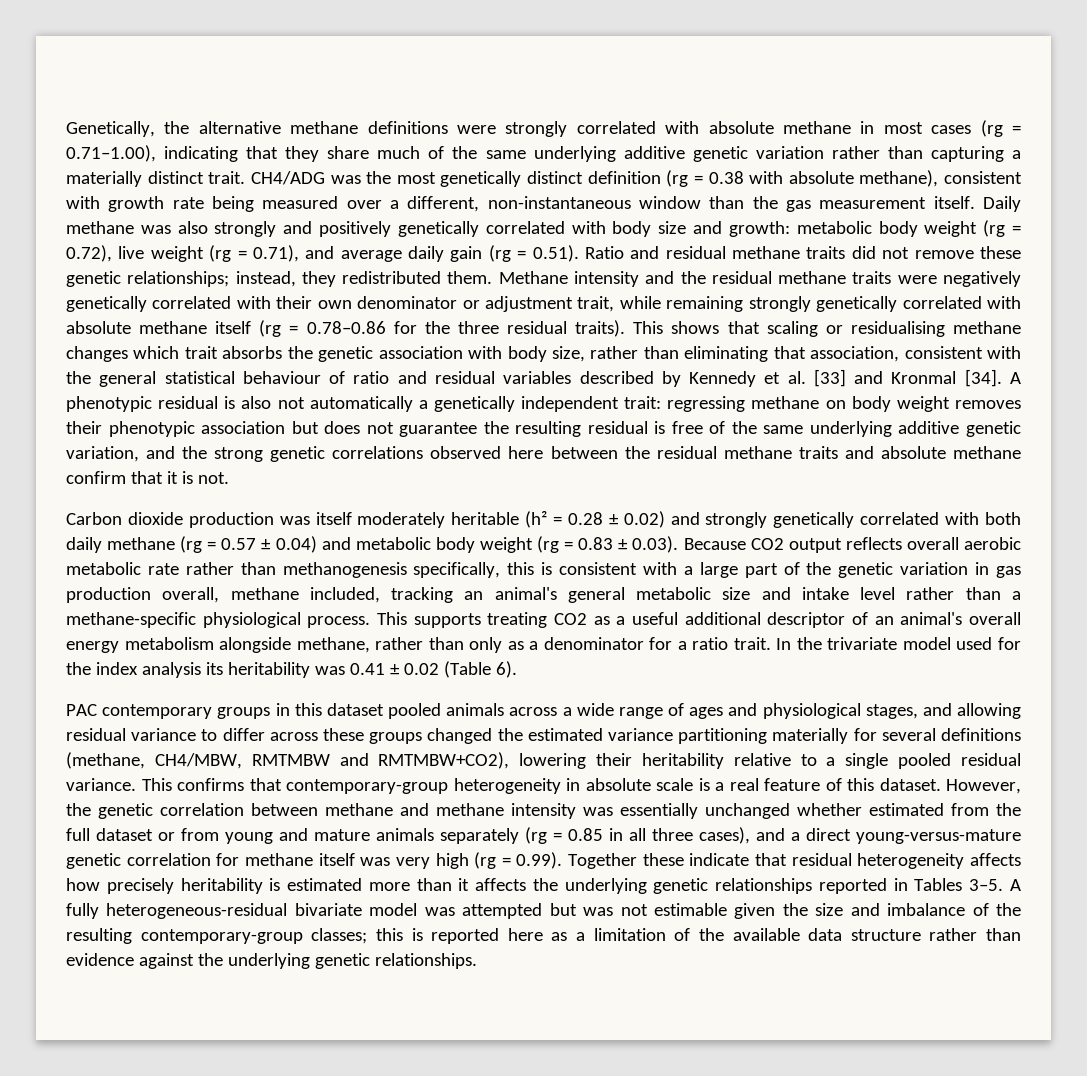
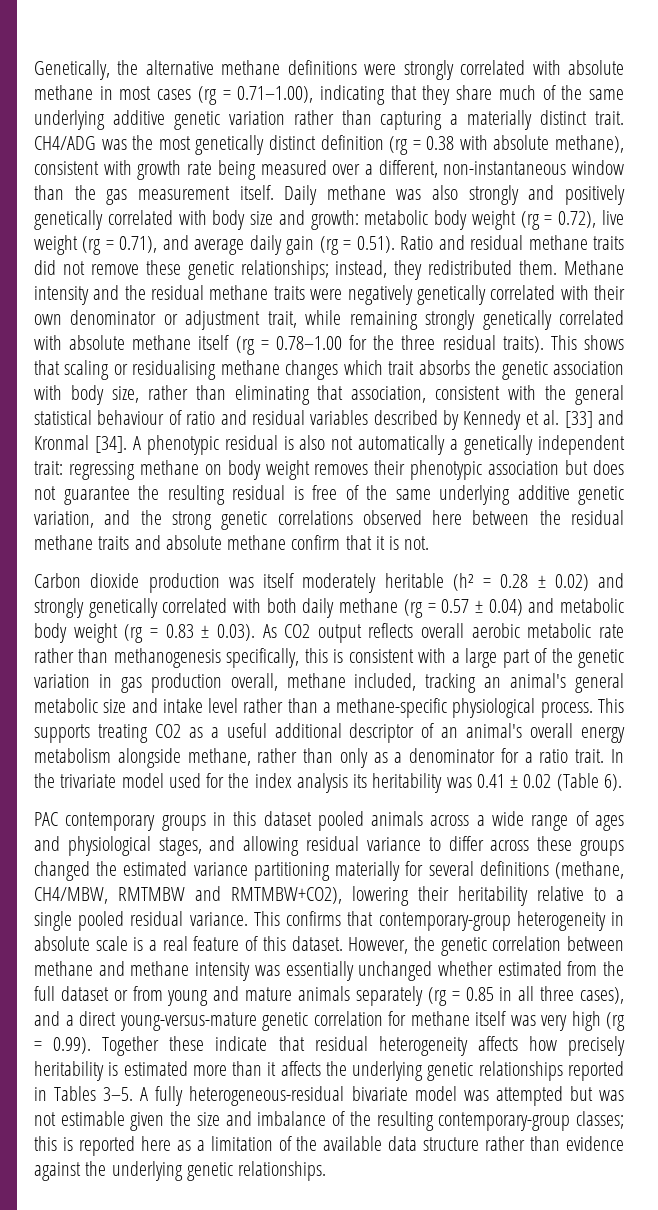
[306,321,386,334] 0.78–0.86 -> [275,336,342,350] 0.78–1.00
[683,538,746,550] Because -> [262,624,277,638] As

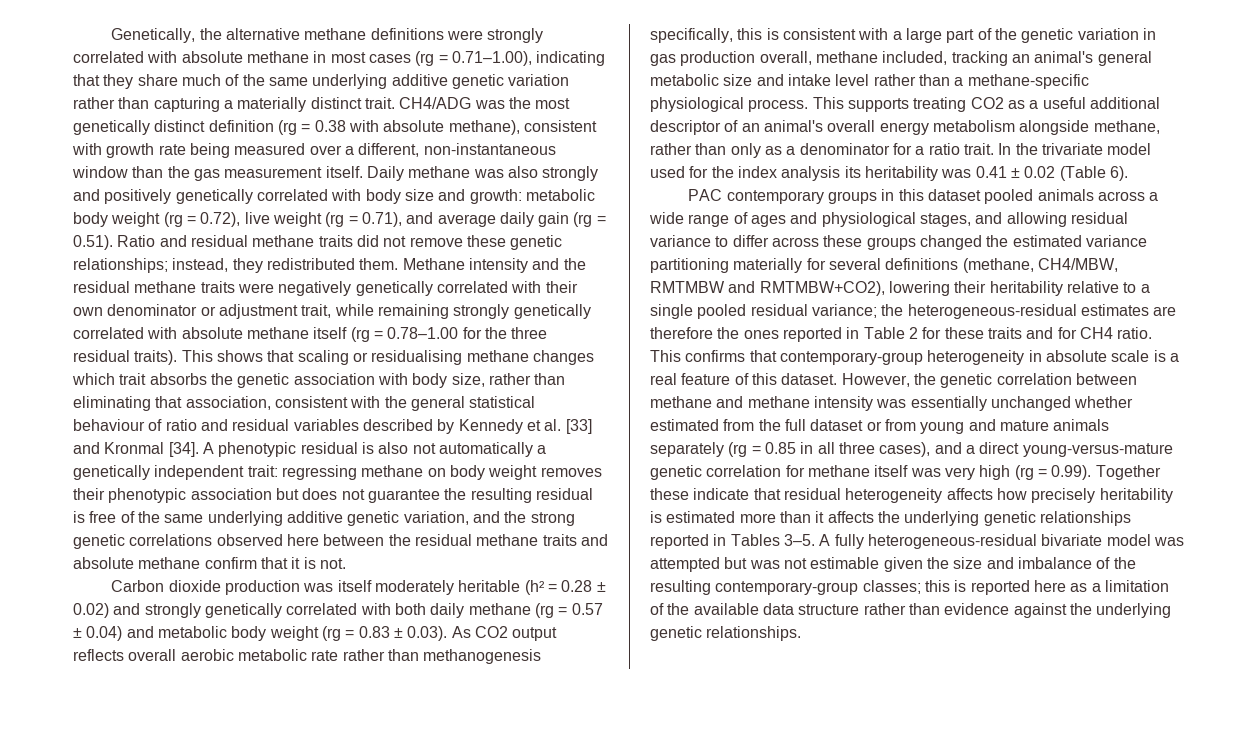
[189,912,248,926] variance. -> [811,304,1177,319] [650,327,1153,342] variance; the heterogeneous-residual estimates are therefore the ones reported in Table 2 for these traits and for CH4 ratio.

